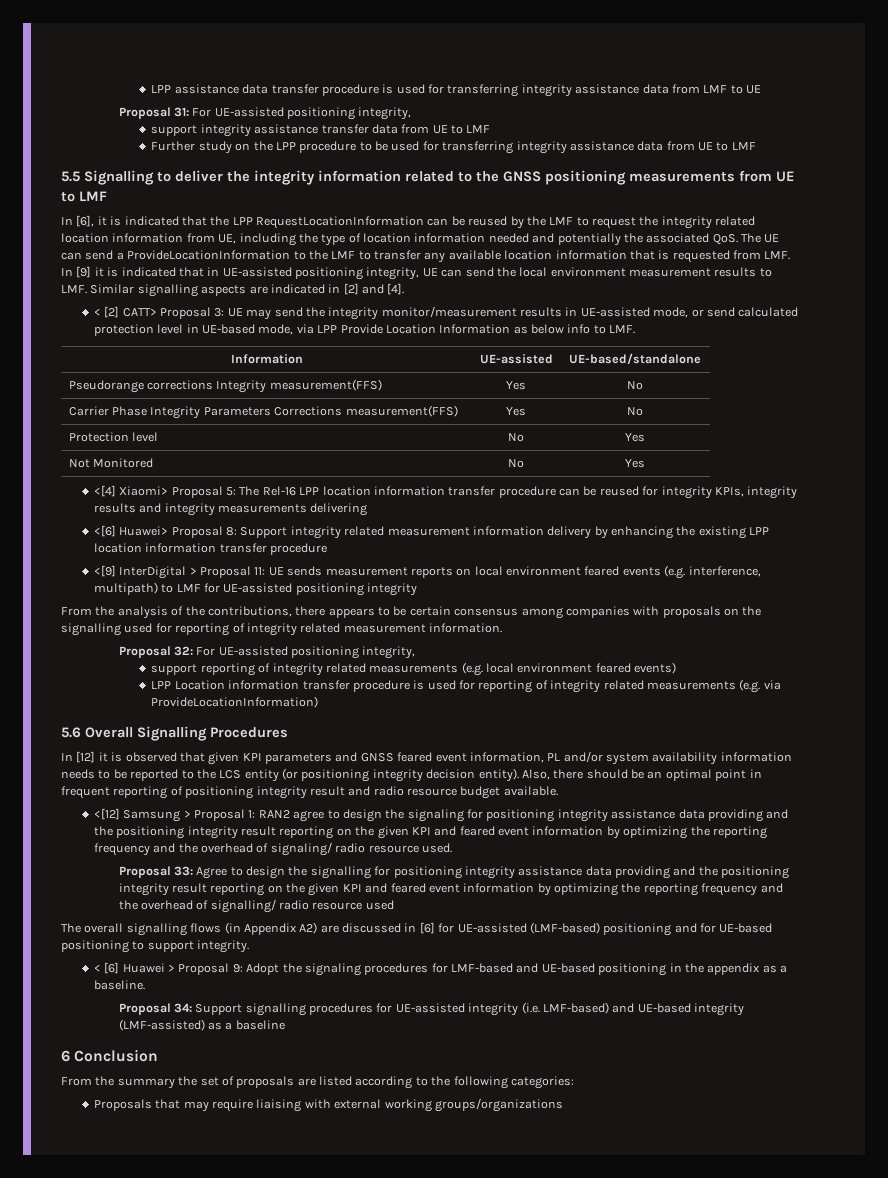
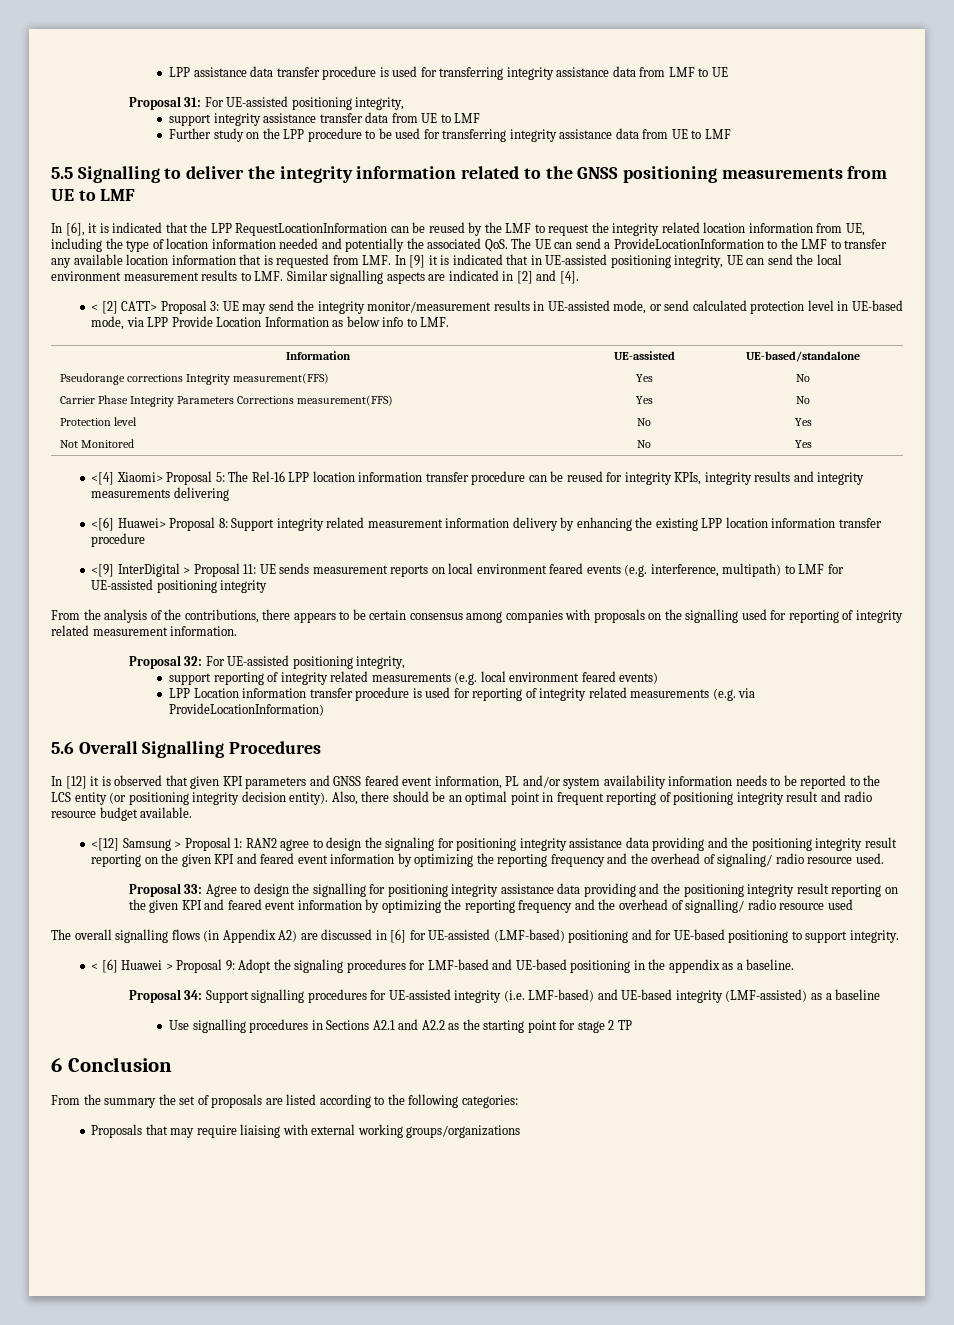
(285, 1025) none -> [169,1019,632,1033] // Use signalling procedures in Sections A2.1 and A2.2 as the starting point for stage 2 TP

